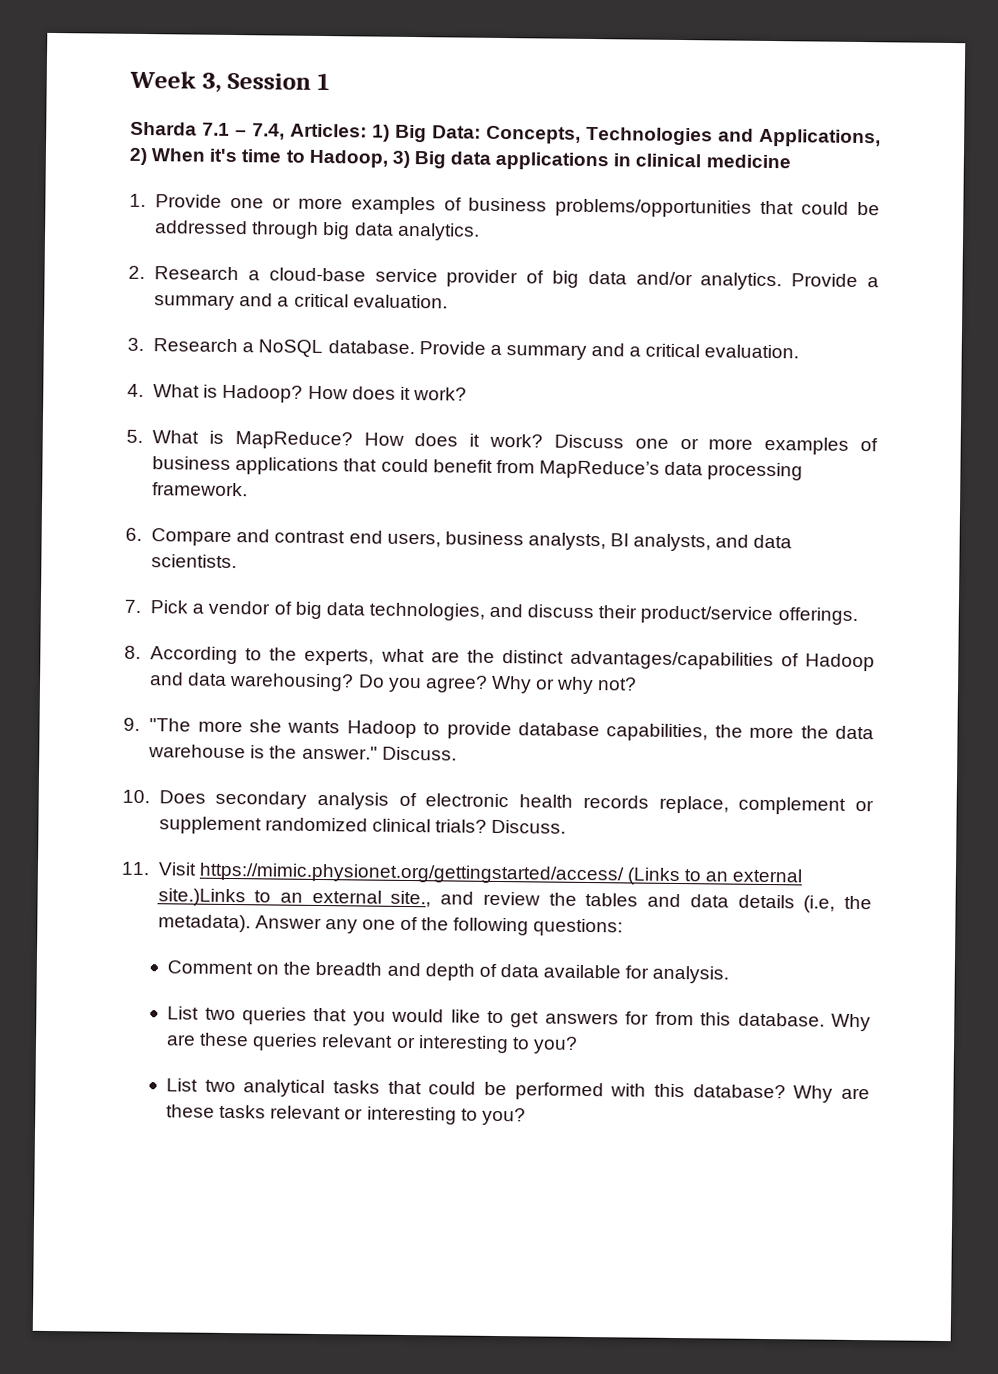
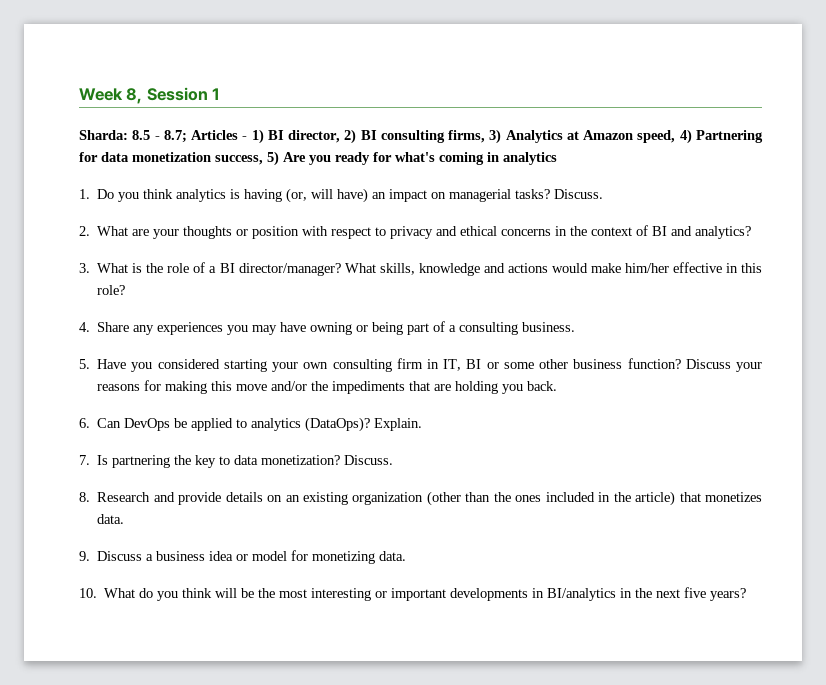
[201,72,222,93] 3, -> [126,88,143,104] 8,
[130,121,881,148] [129,147,791,171] [129,193,880,218] [155,220,480,241] [128,265,880,291] [154,293,448,311] [127,337,800,360] [127,383,467,403] [126,429,878,455] [152,456,804,481] [152,482,249,497] [125,527,793,552] [151,554,238,569] [124,599,858,626] [124,645,875,672] [149,672,638,695] [123,717,874,742] [148,744,457,761] [122,789,874,815] [158,816,567,835] [121,861,803,886] [157,888,873,913] [157,914,624,937] [167,960,730,984] [167,1006,871,1032] [166,1032,578,1054] [166,1078,870,1103] [166,1104,526,1126] Sharda 7.1 – 7.4, Articles: 1) Big Data: Concepts, Technologies and Applications, 2) When it's time to Hadoop, 3) Big data applications in clinical medicine // 1. Provide one or more examples of business problems/opportunities that could be addressed through big data analytics. // 2. Research a cloud-base service provider of big data and/or analytics. Provide a summary and a critical evaluation. // 3. Research a NoSQL database. Provide a summary and a critical evaluation. // 4. What is Hadoop? How does it work? // 5. What is MapReduce? How does it work? Discuss one or more examples of business applications that could benefit from MapReduce’s data processing framework. // 6. Compare and contrast end users, business analysts, BI analysts, and data scientists. // 7. Pick a vendor of big data technologies, and discuss their product/service offerings. // 8. According to the experts, what are the distinct advantages/capabilities of Hadoop and data warehousing? Do you agree? Why or why not? // 9. "The more she wants Hadoop to provide database capabilities, the more the data warehouse is the answer." Discuss. // 10. Does secondary analysis of electronic health records replace, complement or supplement randomized clinical trials? Discuss. // 11. Visit https://mimic.physionet.org/gettingstarted/access/ (Links to an external site.)Links to an external site., and review the tables and data details (i.e, the metadata). Answer any one of the following questions: // Comment on the breadth and depth of data available for analysis. // List two queries that you would like to get answers for from this database. Why are these queries relevant or interesting to you? // List two analytical tasks that could be performed with this database? Why are these tasks relevant or interesting to you? -> [79,129,763,144] [79,151,557,166] [79,188,604,203] [79,225,752,239] [79,262,762,276] [97,285,126,295] [79,321,576,335] [79,358,762,372] [97,380,558,394] [79,417,423,432] [79,455,394,468] [79,491,763,506] [97,514,125,524] [79,550,407,564] [79,587,747,601] Sharda: 8.5 - 8.7; Articles - 1) BI director, 2) BI consulting firms, 3) Analytics at Amazon speed, 4) Partnering for data monetization success, 5) Are you ready for what's coming in analytics // 1. Do you think analytics is having (or, will have) an impact on managerial tasks? Discuss. // 2. What are your thoughts or position with respect to privacy and ethical concerns in the context of BI and analytics? // 3. What is the role of a BI director/manager? What skills, knowledge and actions would make him/her effective in this role? // 4. Share any experiences you may have owning or being part of a consulting business. // 5. Have you considered starting your own consulting firm in IT, BI or some other business function? Discuss your reasons for making this move and/or the impediments that are holding you back. // 6. Can DevOps be applied to analytics (DataOps)? Explain. // 7. Is partnering the key to data monetization? Discuss. // 8. Research and provide details on an existing organization (other than the ones included in the article) that monetizes data. // 9. Discuss a business idea or model for monetizing data. // 10. What do you think will be the most interesting or important developments in BI/analytics in the next five years?

